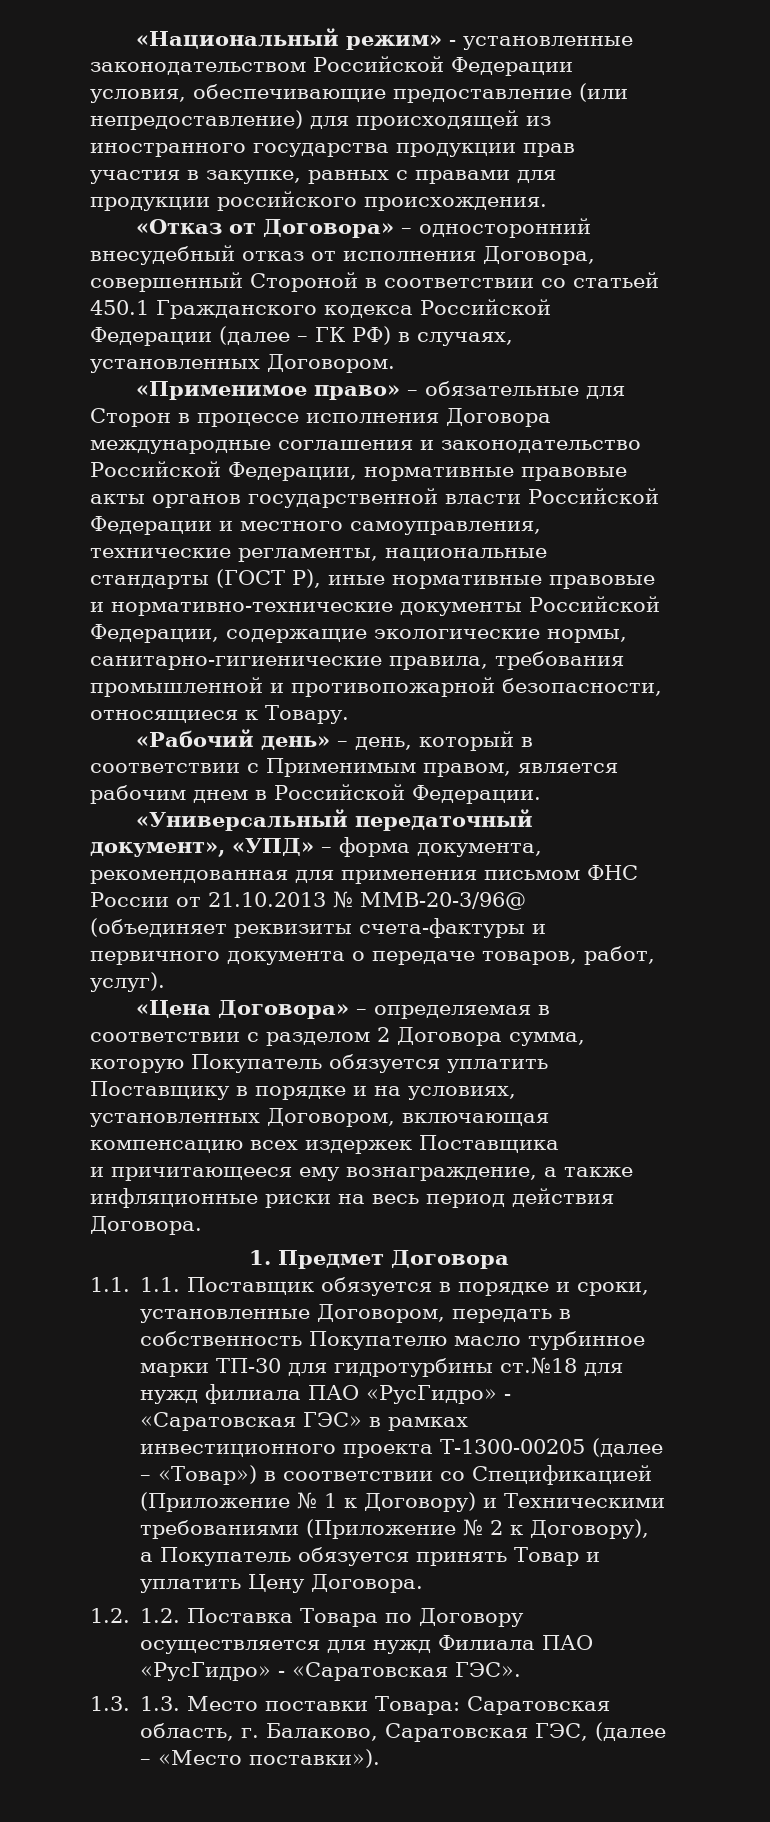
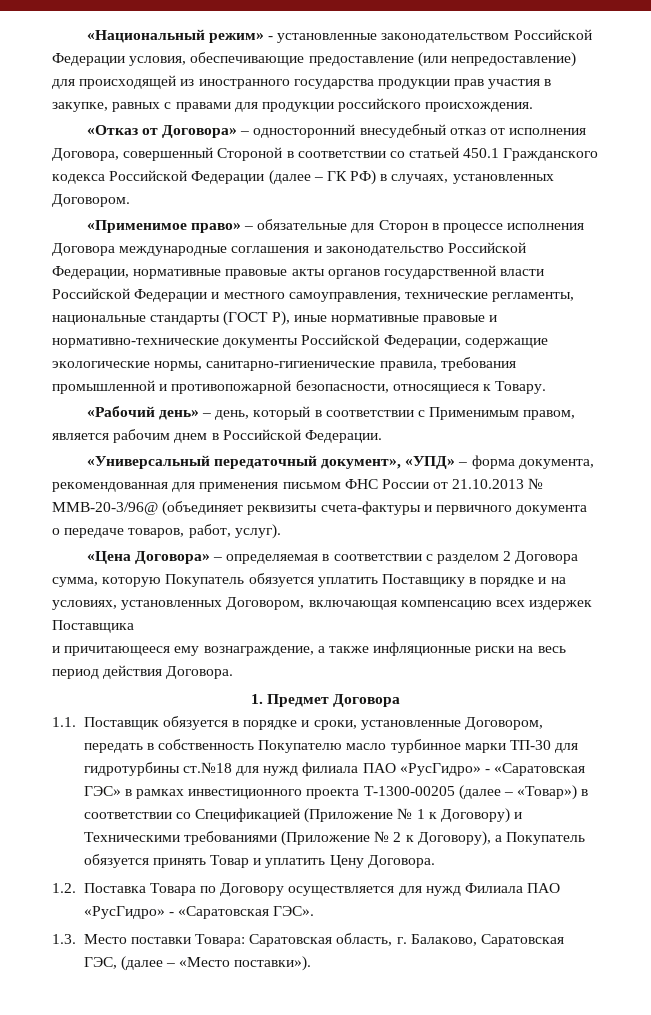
[140,1277,181,1292] 1.1. -> (76, 722) none
[140,1608,181,1623] 1.2. -> (76, 888) none
[140,1696,181,1711] 1.3. -> (76, 939) none

